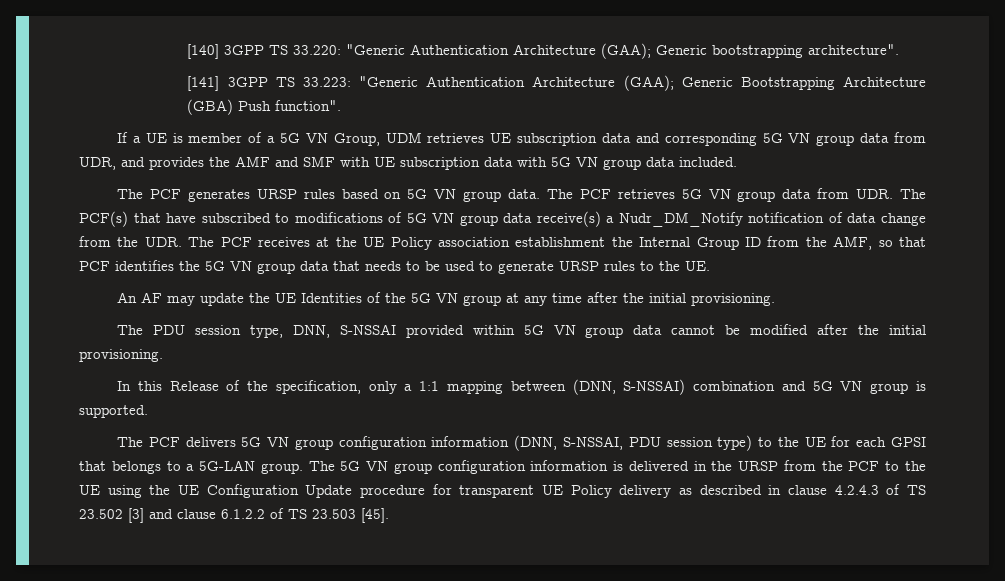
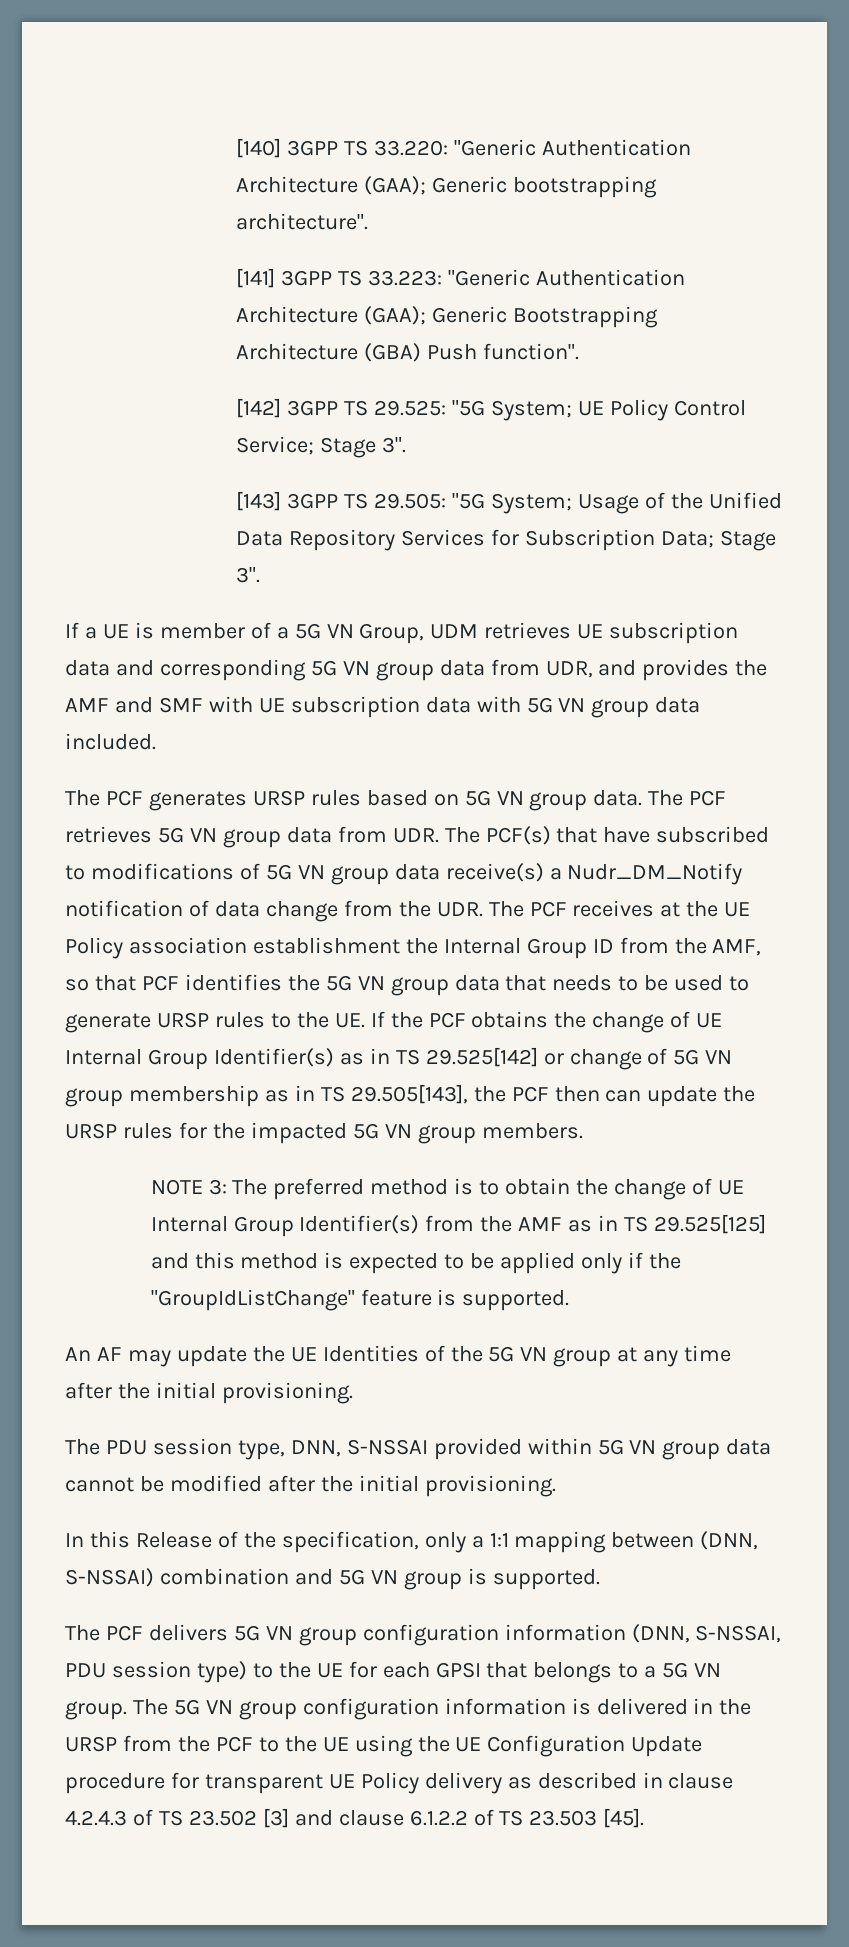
(342, 105) none -> [236,398,746,421] [236,436,407,458] [236,491,782,514] [236,529,776,551] [236,567,261,583] // [142] 3GPP TS 29.525: "5G System; UE Policy Control Service; Stage 3". // [143] 3GPP TS 29.505: "5G System; Usage of the Unified Data Repository Services for Subscription Data; Stage 3".
(710, 266) none -> [370,1011,723,1033] [65,1047,733,1070] [65,1084,756,1107] [65,1122,583,1144] [150,1178,744,1200] [150,1214,767,1237] [150,1252,681,1274] [150,1289,570,1311] If the PCF obtains the change of UE Internal Group Identifier(s) as in TS 29.525[142] or change of 5G VN group membership as in TS 29.505[143], the PCF then can update the URSP rules for the impacted 5G VN group members. // NOTE 3: The preferred method is to obtain the change of UE Internal Group Identifier(s) from the AMF as in TS 29.525[125] and this method is expected to be applied only if the "GroupIdListChange" feature is supported.
[199,460,256,471] 5G-LAN -> [662,1662,722,1678] 5G VN

